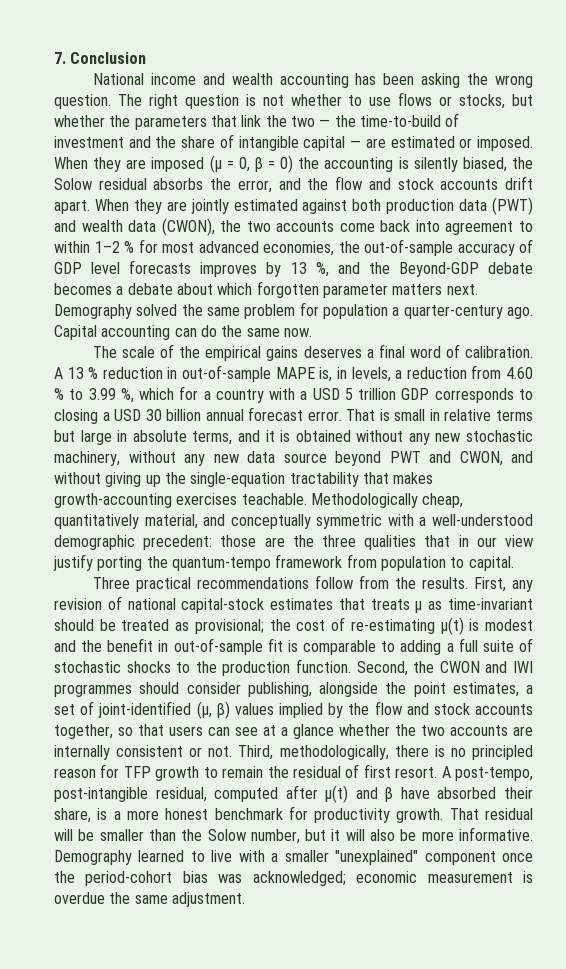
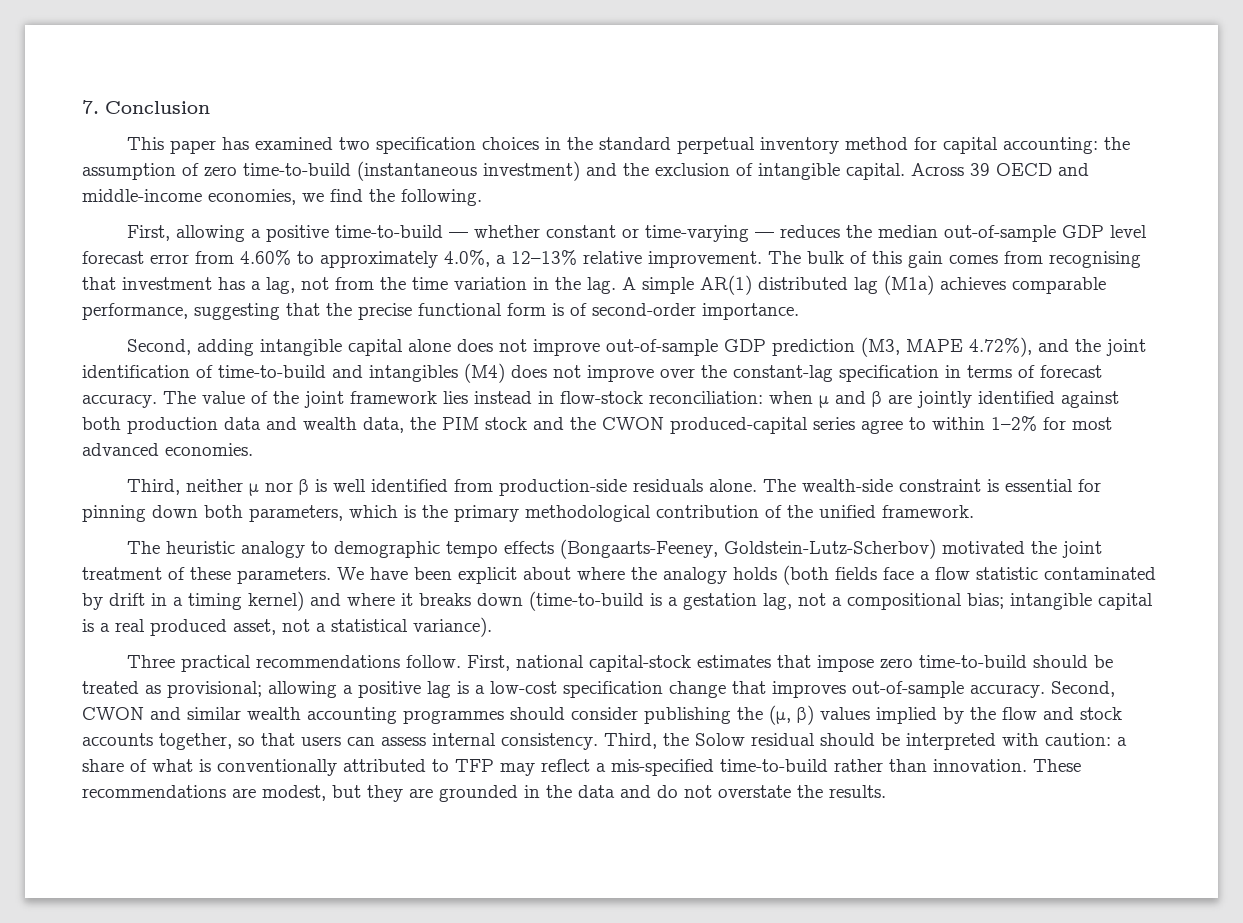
[92,73,533,88] [54,92,533,109] [54,113,460,130] [54,136,216,148] National income and wealth accounting has been asking the wrong question. The right question is not whether to use flows or stocks, but whether the parameters that link the two — the time-to-build of investment and the share -> [127,137,1131,154] [82,161,730,181] This paper has examined two specification choices in the standard perpetual inventory method for capital accounting: the assumption of zero time-to-build (instantaneous investment) and the exclusion
[303,136,534,151] [54,155,533,173] [54,176,533,193] [54,199,162,214] capital — are estimated or imposed. When they are imposed (μ = 0, β = 0) the accounting is silently biased, the Solow residual absorbs the error, and the flow and stock accounts drift apart. When they -> [846,163,1089,180] [82,189,482,206] [127,225,1148,242] [82,250,1141,268] [82,275,1106,295] [82,303,799,320] [127,337,1147,357] [82,363,1102,383] [82,391,882,408] capital. Across 39 OECD and middle-income economies, we find the following. // First, allowing a positive time-to-build — whether constant or time-varying — reduces the median out-of-sample GDP level forecast error from 4.60% to approximately 4.0%, a 12–13% relative improvement. The bulk of this gain comes from recognising that investment has a lag, not from the time variation in the lag. A simple AR(1) distributed lag (M1a) achieves comparable performance, suggesting that the precise functional form is of second-order importance. // Second, adding intangible capital alone does not improve out-of-sample GDP prediction (M3, MAPE 4.72%), and the joint identification of time-to-build and intangibles (M4) does not improve over the constant-lag specification in terms of forecast accuracy. The value of the joint framework lies instead in flow-stock reconciliation: when μ and β
[233,199,298,211] estimated -> [978,391,1055,404] identified
[491,197,533,215] [54,218,534,236] [54,239,533,256] [54,260,533,277] [54,281,478,298] [54,302,533,319] [54,325,312,340] [92,344,533,361] [54,365,534,382] [54,386,533,403] [54,407,533,424] [54,430,533,445] [54,451,533,466] [54,472,434,487] [54,493,464,508] [54,514,533,529] [54,535,533,550] [53,554,514,571] [92,575,533,592] [54,596,533,613] (PWT) and wealth data (CWON), the two accounts come back into agreement to within 1–2 % for most advanced economies, the out-of-sample accuracy of GDP level forecasts improves by 13 %, and the Beyond-GDP debate becomes a debate about which forgotten parameter matters next. Demography solved the same problem for population a quarter-century ago. Capital accounting can do the same now. // The scale of the empirical gains deserves a final word of calibration. A 13 % reduction in out-of-sample MAPE is, in levels, a reduction from 4.60 % to 3.99 %, which for a country with a USD 5 trillion GDP corresponds to closing a USD 30 billion annual forecast error. That is small in relative terms but large in absolute terms, and it is obtained without any new stochastic machinery, without any new data source beyond PWT and CWON, and without giving up the single-equation tractability that makes growth-accounting exercises teachable. Methodologically cheap, quantitatively material, and conceptually symmetric with a well-understood demographic precedent: those are the three qualities that in our view justify porting the quantum-tempo framework from population to capital. // Three practical recommendations follow from the results. First, any revision of national capital-stock estimates that treats μ as time-invariant -> [266,416,1112,434] [82,443,253,456] [127,479,1102,496] [82,505,974,522] [127,539,1103,559] [82,565,1156,585] [82,591,1153,611] [82,617,492,637] [127,655,1028,672] and wealth data, the PIM stock and the CWON produced-capital series agree to within 1–2% for most advanced economies. // Third, neither μ nor β is well identified from production-side residuals alone. The wealth-side constraint is essential for pinning down both parameters, which is the primary methodological contribution of the unified framework. // The heuristic analogy to demographic tempo effects (Bongaarts-Feeney, Goldstein-Lutz-Scherbov) motivated the joint treatment of these parameters. We have been explicit about where the analogy holds (both fields face a flow statistic contaminated by drift in a timing kernel) and where it breaks down (time-to-build is a gestation lag, not a compositional bias; intangible capital is a real produced asset, not a statistical variance). // Three practical recommendations follow. First, national capital-stock estimates that impose zero time-to-build
[269,617,534,635] [54,638,533,655] [54,659,534,676] [54,682,533,697] [54,701,192,718] the cost of re-estimating μ(t) is modest and the benefit in out-of-sample fit is comparable to adding a full suite of stochastic shocks to the production function. Second, the CWON and IWI programmes should consider publishing, alongside the point estimates, a set of joint-identified -> [268,681,1115,698] [82,707,763,724] allowing a positive lag is a low-cost specification change that improves out-of-sample accuracy. Second, CWON and similar wealth accounting programmes should consider publishing the
[235,724,533,739] [54,745,533,760] [54,764,533,781] [54,785,533,803] [54,806,533,823] [54,827,534,844] [54,850,534,865] [54,871,534,886] [54,892,245,907] see at a glance whether the two accounts are internally consistent or not. Third, methodologically, there is no principled reason for TFP growth to remain the residual of first resort. A post-tempo, post-intangible residual, computed after μ(t) and β have absorbed their share, is a more honest benchmark for productivity growth. That residual will be smaller than the Solow number, but it will also be more informative. Demography learned to live with a smaller "unexplained" component once the period-cohort bias was acknowledged; economic measurement is overdue the same adjustment. -> [381,733,1127,750] [82,759,1081,776] [82,785,886,802] assess internal consistency. Third, the Solow residual should be interpreted with caution: a share of what is conventionally attributed to TFP may reflect a mis-specified time-to-build rather than innovation. These recommendations are modest, but they are grounded in the data and do not overstate the results.

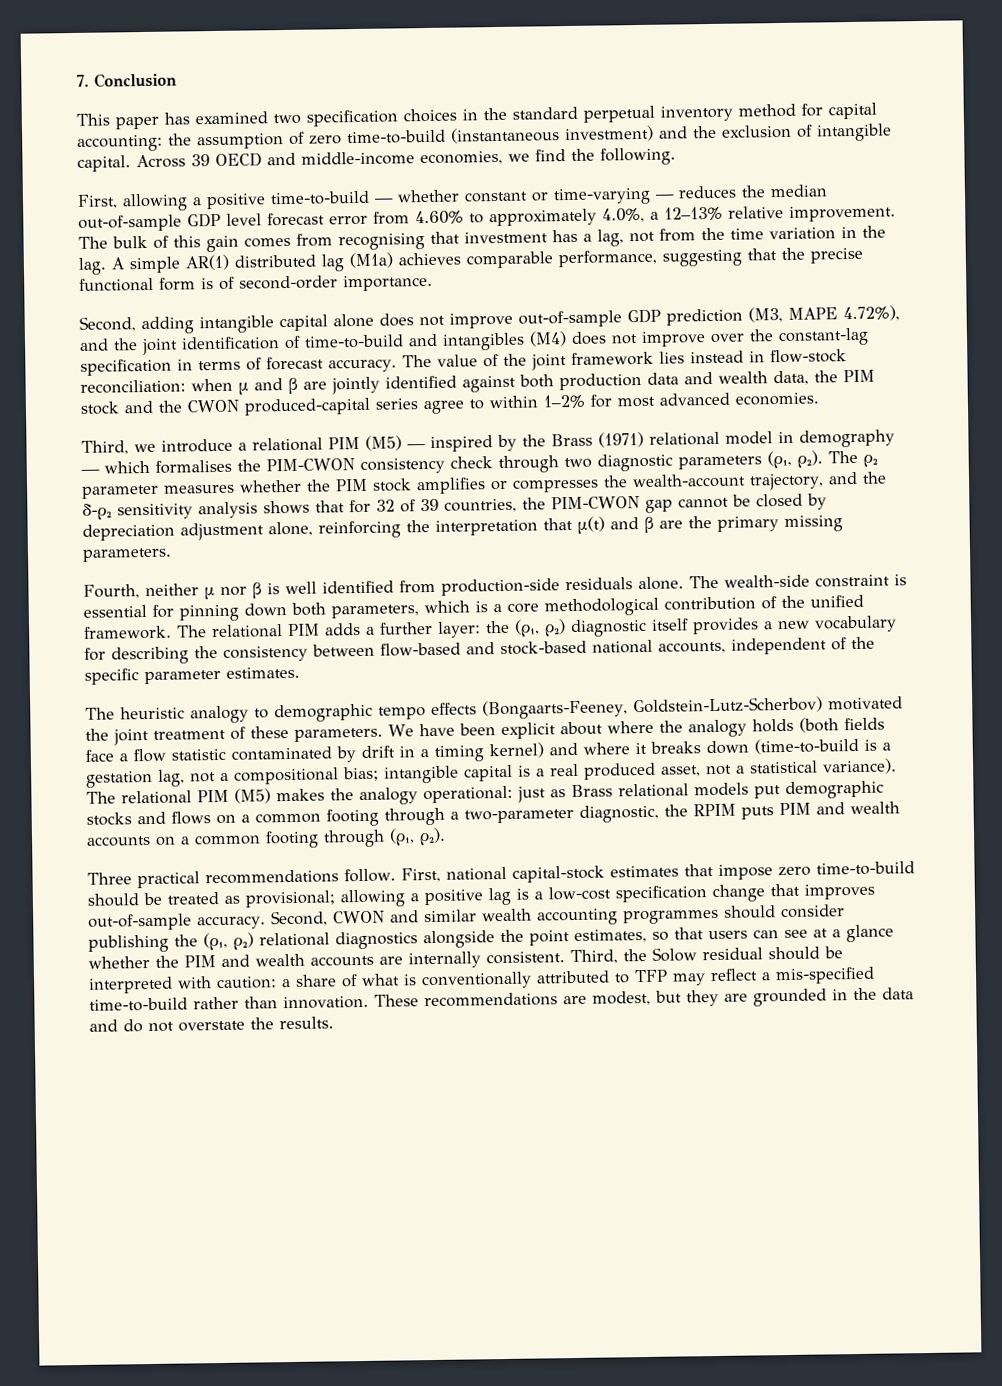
(181, 487) none -> [134,429,895,453] [81,450,878,474] [82,471,887,499] [82,493,827,520] [82,515,843,541] [82,547,172,562] [83,584,140,599] we introduce a relational PIM (M5) — inspired by the Brass (1971) relational model in demography — which formalises the PIM-CWON consistency check through two diagnostic parameters (ρ₁, ρ₂). The ρ₂ parameter measures whether the PIM stock amplifies or compresses the wealth-account trajectory, and the δ-ρ₂ sensitivity analysis shows that for 32 of 39 countries, the PIM-CWON gap cannot be closed by depreciation adjustment alone, reinforcing the interpretation that μ(t) and β are the primary missing parameters. // Fourth,
[422,505,519,522] the primary -> [493,602,539,613] a core
(974, 511) none -> [177,615,897,639] [84,636,875,665] [84,666,300,685] The relational PIM adds a further layer: the (ρ₁, ρ₂) diagnostic itself provides a new vocabulary for describing the consistency between flow-based and stock-based national accounts, independent of the specific parameter estimates.
(492, 627) none -> [86,780,884,806] [86,801,900,827] [86,827,446,849] The relational PIM (M5) makes the analogy operational: just as Brass relational models put demographic stocks and flows on a common footing through a two-parameter diagnostic, the RPIM puts PIM and wealth accounts on a common footing through (ρ₁, ρ₂).
[769,705,1122,725] [82,733,598,750] (μ, β) values implied by the flow and stock accounts together, so that users can assess internal consistency. -> [203,924,894,951] [88,951,565,969] (ρ₁, ρ₂) relational diagnostics alongside the point estimates, so that users can see at a glance whether the PIM and wealth accounts are internally consistent.

